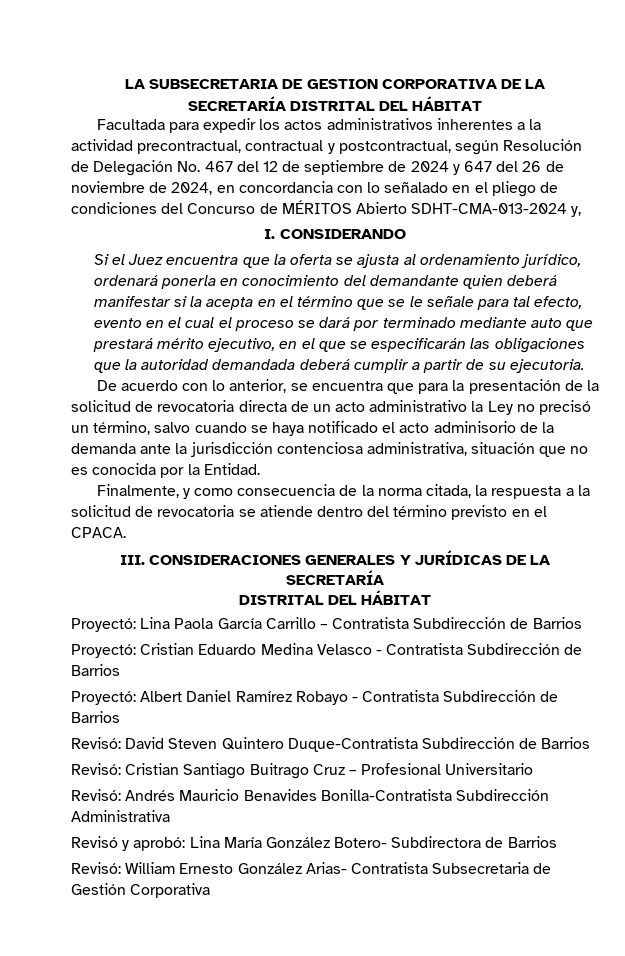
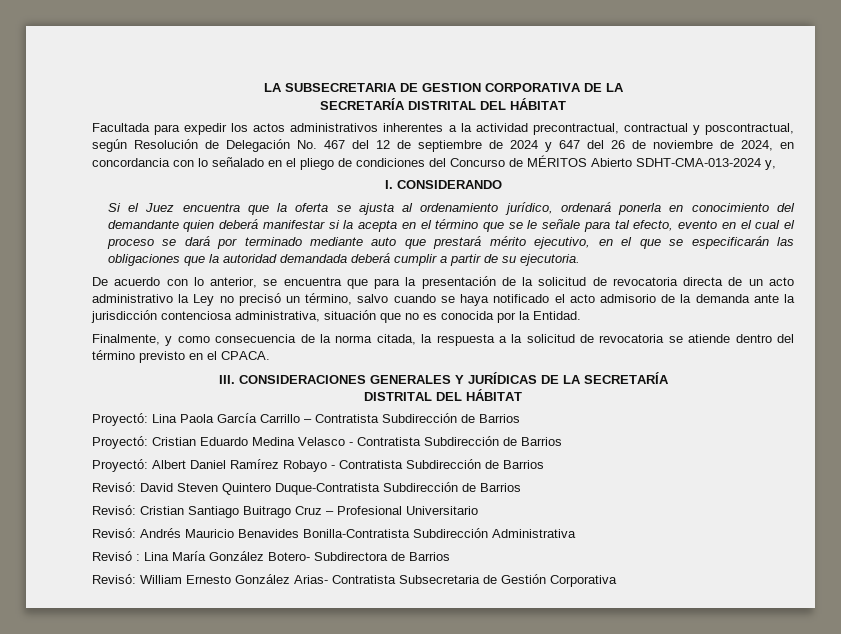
[338,140,451,154] postcontractual, -> [705,123,795,135] poscontractual,
[433,421,516,433] adminisorio -> [599,294,656,303] admisorio
[122,837,186,851] y aprobó: -> [136,554,140,561] :

